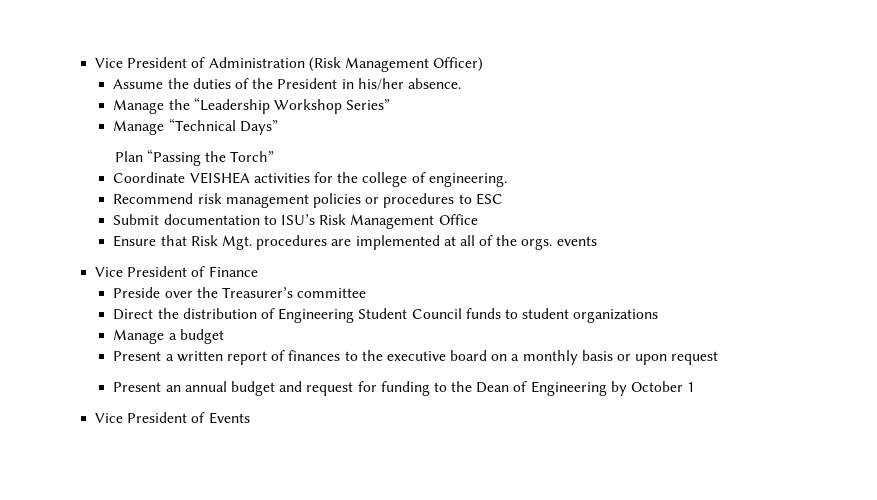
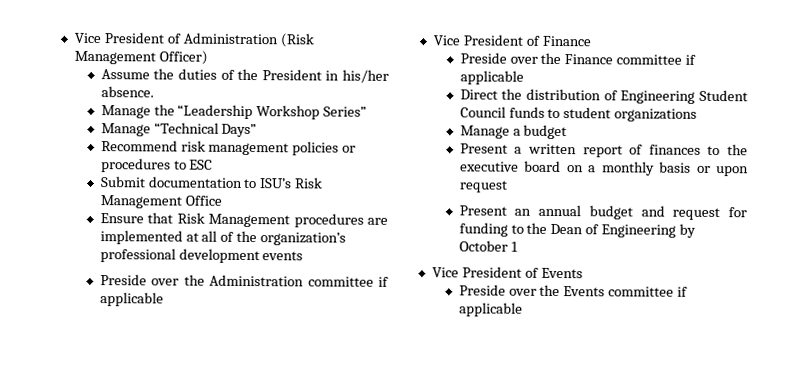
[114,149,275,166] [113,172,507,187] // Plan “Passing the Torch” // Coordinate VEISHEA activities for the college of engineering. -> (258, 130) none
[221,235,252,250] Mgt. -> [208,213,291,228] Management
[521,236,597,250] orgs. events -> [260,232,347,246] [99,248,304,264] [99,274,389,287] [99,292,164,307] organization’s professional development events // Preside over the Administration committee if applicable
[221,287,367,298] Treasurer’s committee -> [564,54,697,65] [459,70,524,85] Finance committee if applicable
(250, 418) none -> [458,284,689,297] [458,302,523,317] // Preside over the Events committee if applicable

